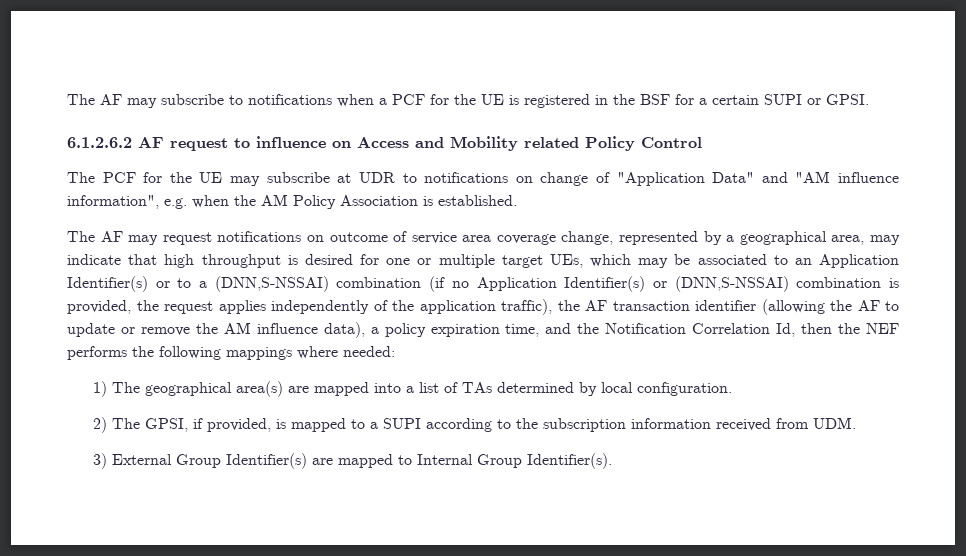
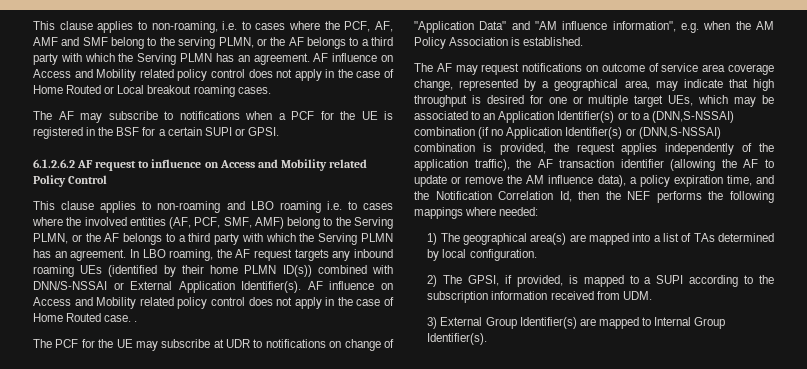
(67, 99) none -> [33,21,393,33] [33,37,393,49] [33,53,393,65] [33,69,394,81] [33,85,271,97] This clause applies to non-roaming, i.e. to cases where the PCF, AF, AMF and SMF belong to the serving PLMN, or the AF belongs to a third party with which the Serving PLMN has an agreement. AF influence on Access and Mobility related policy control does not apply in the case of Home Routed or Local breakout roaming cases. //
(702, 142) none -> [33,201,393,213] [32,217,393,229] [33,233,394,245] [33,249,393,261] [33,265,394,277] [33,281,393,293] [33,297,394,309] [33,313,138,322] // This clause applies to non-roaming and LBO roaming i.e. to cases where the involved entities (AF, PCF, SMF, AMF) belong to the Serving PLMN, or the AF belongs to a third party with which the Serving PLMN has an agreement. In LBO roaming, the AF request targets any inbound roaming UEs (identified by their home PLMN ID(s)) combined with DNN/S-NSSAI or External Application Identifier(s). AF influence on Access and Mobility related policy control does not apply in the case of Home Routed case. .

